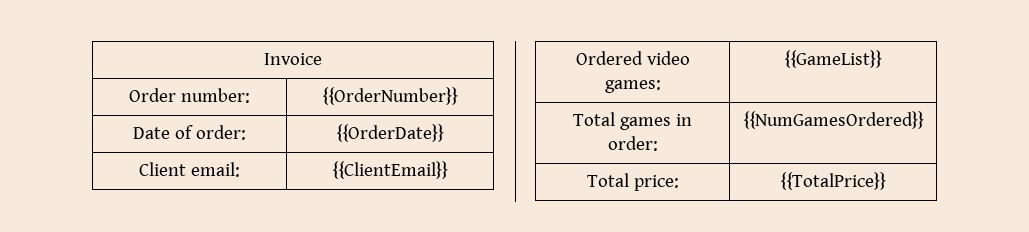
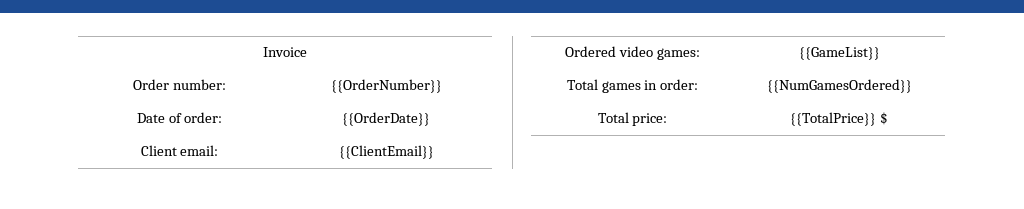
(886, 181) none -> [879,112,888,125] $

